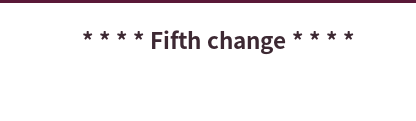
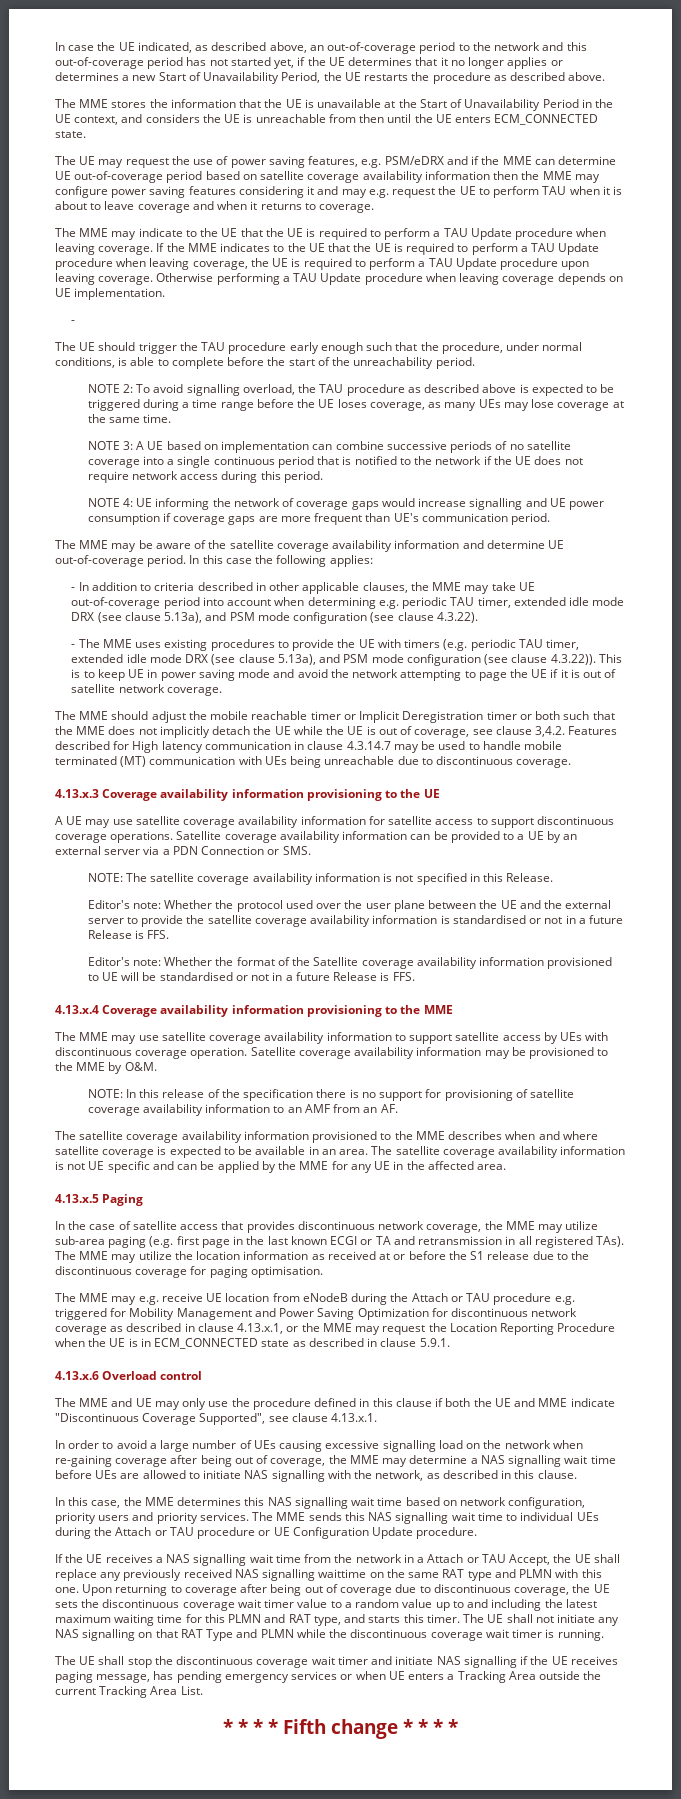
(81, 40) none -> [55,42,587,54] [55,57,563,69] [55,72,606,84] [55,99,614,111] [55,114,599,125] [55,131,86,138] [55,156,617,168] [55,171,600,183] [55,186,623,198] [55,201,375,213] [55,228,607,240] [55,243,600,255] [55,258,590,270] [55,273,623,285] [55,288,166,300] [71,320,76,324] [55,342,583,354] [55,357,475,369] [87,384,615,396] [87,399,624,411] [87,414,172,423] [87,441,571,453] [87,456,583,468] [87,471,323,483] [87,498,605,510] [87,513,551,525] [55,540,565,552] [55,555,373,567] [71,582,535,594] [71,597,625,609] [71,612,478,624] [71,639,579,651] [71,654,622,666] [71,669,617,681] [71,684,222,696] [55,711,615,723] [55,726,618,738] [55,741,563,753] [55,756,572,768] [55,789,440,801] [55,816,615,828] [55,831,578,843] [55,846,311,855] [87,873,554,885] [87,900,612,912] [87,915,624,927] [87,930,170,939] [87,957,613,969] [87,972,415,981] [55,1005,453,1017] [55,1032,609,1044] [55,1047,609,1059] [55,1062,157,1074] [87,1089,575,1101] [87,1104,398,1116] [55,1131,598,1143] [55,1146,626,1158] [55,1161,507,1173] [55,1194,144,1206] [55,1221,599,1233] [55,1236,625,1248] [55,1251,590,1263] [55,1266,323,1278] [55,1293,575,1305] [55,1308,578,1320] [55,1323,616,1335] [55,1338,450,1349] [55,1371,203,1380] [55,1398,615,1410] [55,1413,378,1425] [55,1440,583,1452] [55,1455,616,1467] [55,1470,577,1482] [55,1497,586,1509] [55,1512,599,1524] [55,1527,478,1539] [55,1554,620,1566] [55,1569,602,1581] [55,1584,610,1596] [55,1599,597,1611] [55,1614,620,1626] [55,1629,604,1641] [55,1656,618,1668] [55,1671,602,1683] [55,1686,203,1698] In case the UE indicated, as described above, an out-of-coverage period to the network and this out-of-coverage period has not started yet, if the UE determines that it no longer applies or determines a new Start of Unavailability Period, the UE restarts the procedure as described above. // The MME stores the information that the UE is unavailable at the Start of Unavailability Period in the UE context, and considers the UE is unreachable from then until the UE enters ECM_CONNECTED state. // The UE may request the use of power saving features, e.g. PSM/eDRX and if the MME can determine UE out-of-coverage period based on satellite coverage availability information then the MME may configure power saving features considering it and may e.g. request the UE to perform TAU when it is about to leave coverage and when it returns to coverage. // The MME may indicate to the UE that the UE is required to perform a TAU Update procedure when leaving coverage. If the MME indicates to the UE that the UE is required to perform a TAU Update procedure when leaving coverage, the UE is required to perform a TAU Update procedure upon leaving coverage. Otherwise performing a TAU Update procedure when leaving coverage depends on UE implementation. // - // The UE should trigger the TAU procedure early enough such that the procedure, under normal conditions, is able to complete before the start of the unreachability period. // NOTE 2: To avoid signalling overload, the TAU procedure as described above is expected to be triggered during a time range before the UE loses coverage, as many UEs may lose coverage at the same time. // NOTE 3: A UE based on implementation can combine successive periods of no satellite coverage into a single continuous period that is notified to the network if the UE does not require network access during this period. // NOTE 4: UE informing the network of coverage gaps would increase signalling and UE power consumption if coverage gaps are more frequent than UE's communication period. // The MME may be aware of the satellite coverage availability information and determine UE out-of-coverage period. In this case the following applies: // - In addition to criteria described in other applicable clauses, the MME may take UE out-of-coverage period into account when determining e.g. periodic TAU timer, extended idle mode DRX (see clause 5.13a), and PSM mode configuration (see clause 4.3.22). // - The MME uses existing procedures to provide the UE with timers (e.g. periodic TAU timer, extended idle mode DRX (see clause 5.13a), and PSM mode configuration (see clause 4.3.22)). This is to keep UE in power saving mode and avoid the network attempting to page the UE if it is out of satellite network coverage. // The MME should adjust the mobile reachable timer or Implicit Deregistration timer or both such that the MME does not implicitly detach the UE while the UE is out of coverage, see clause 3,4.2. Features described for High latency communication in clause 4.3.14.7 may be used to handle mobile terminated (MT) communication with UEs being unreachable due to discontinuous coverage. // 4.13.x.3 Coverage availability information provisioning to the UE // A UE may use satellite coverage availability information for satellite access to support discontinuous coverage operations. Satellite coverage availability information can be provided to a UE by an external server via a PDN Connection or SMS. // NOTE: The satellite coverage availability information is not specified in this Release. // Editor's note: Whether the protocol used over the user plane between the UE and the external server to provide the satellite coverage availability information is standardised or not in a future Release is FFS. // Editor's note: Whether the format of the Satellite coverage availability information provisioned to UE will be standardised or not in a future Release is FFS. // 4.13.x.4 Coverage availability information provisioning to the MME // The MME may use satellite coverage availability information to support satellite access by UEs with discontinuous coverage operation. Satellite coverage availability information may be provisioned to the MME by O&M. // NOTE: In this release of the specification there is no support for provisioning of satellite coverage availability information to an AMF from an AF. // The satellite coverage availability information provisioned to the MME describes when and where satellite coverage is expected to be available in an area. The satellite coverage availability information is not UE specific and can be applied by the MME for any UE in the affected area. // 4.13.x.5 Paging // In the case of satellite access that provides discontinuous network coverage, the MME may utilize sub-area paging (e.g. first page in the last known ECGI or TA and retransmission in all registered TAs). The MME may utilize the location information as received at or before the S1 release due to the discontinuous coverage for paging optimisation. // The MME may e.g. receive UE location from eNodeB during the Attach or TAU procedure e.g. triggered for Mobility Management and Power Saving Optimization for discontinuous network coverage as described in clause 4.13.x.1, or the MME may request the Location Reporting Procedure when the UE is in ECM_CONNECTED state as described in clause 5.9.1. // 4.13.x.6 Overload control // The MME and UE may only use the procedure defined in this clause if both the UE and MME indicate "Discontinuous Coverage Supported", see clause 4.13.x.1. // In order to avoid a large number of UEs causing excessive signalling load on the network when re-gaining coverage after being out of coverage, the MME may determine a NAS signalling wait time before UEs are allowed to initiate NAS signalling with the network, as described in this clause. // In this case, the MME determines this NAS signalling wait time based on network configuration, priority users and priority services. The MME sends this NAS signalling wait time to individual UEs during the Attach or TAU procedure or UE Configuration Update procedure. // If the UE receives a NAS signalling wait time from the network in a Attach or TAU Accept, the UE shall replace any previously received NAS signalling waittime on the same RAT type and PLMN with this one. Upon returning to coverage after being out of coverage due to discontinuous coverage, the UE sets the discontinuous coverage wait timer value to a random value up to and including the latest maximum waiting time for this PLMN and RAT type, and starts this timer. The UE shall not initiate any NAS signalling on that RAT Type and PLMN while the discontinuous coverage wait timer is running. // The UE shall stop the discontinuous coverage wait timer and initiate NAS signalling if the UE receives paging message, has pending emergency services or when UE enters a Tracking Area outside the current Tracking Area List. //

